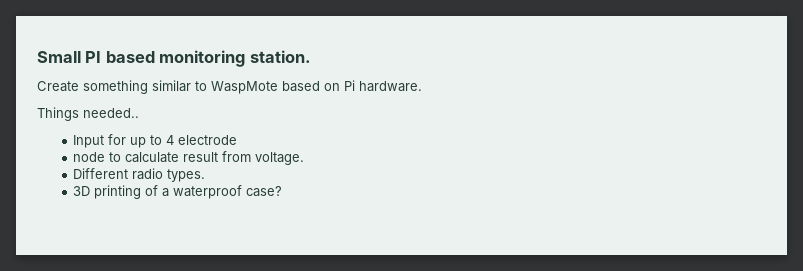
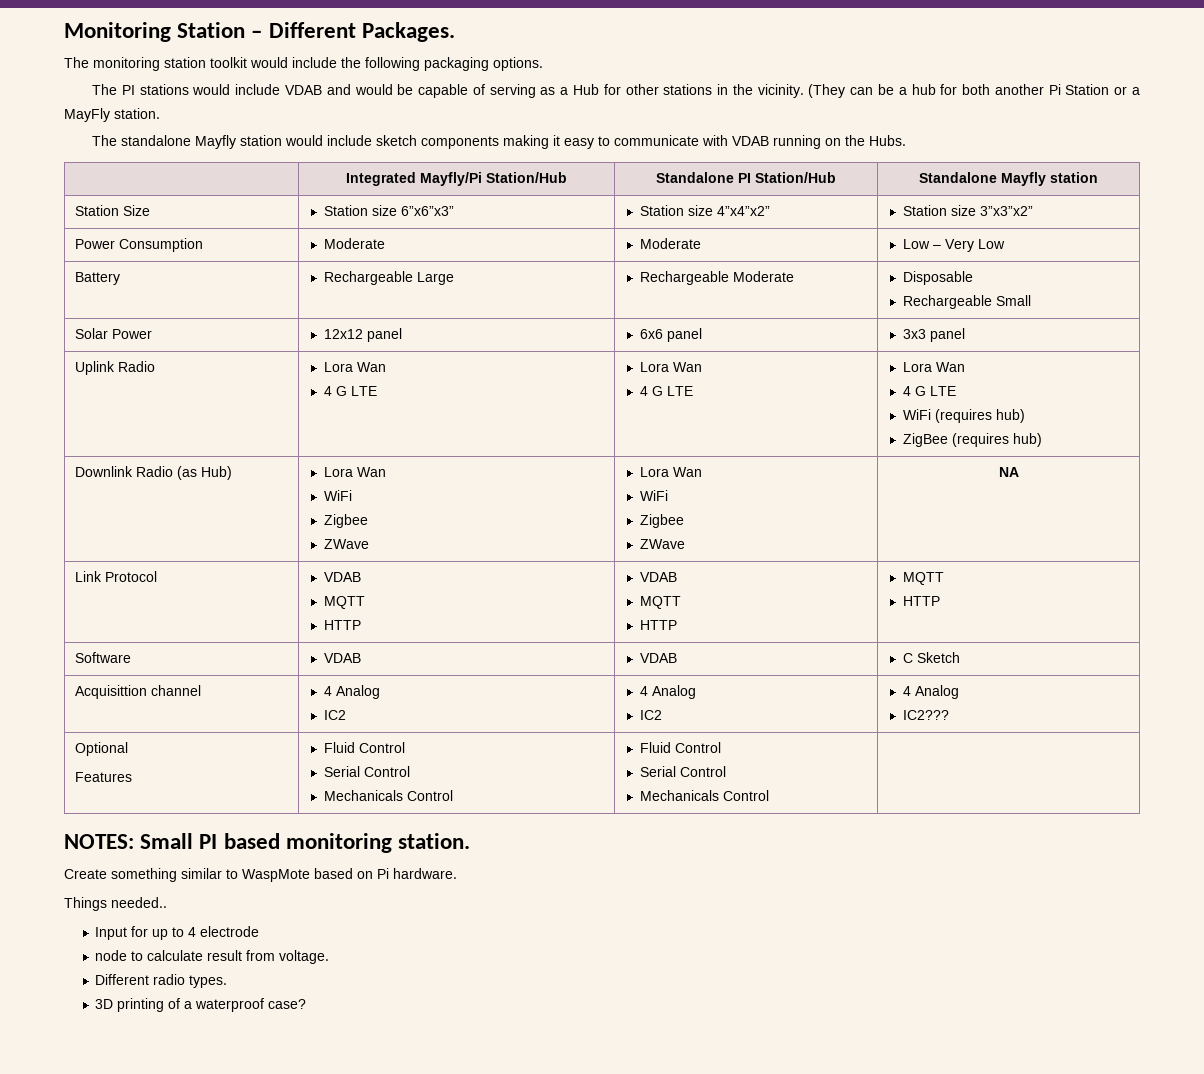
(37, 57) none -> [64,22,455,42] [64,57,543,71] [92,84,1140,98] [64,108,160,122] [92,135,907,149] [346,172,567,186] [656,172,837,183] [919,172,1098,186] [74,205,150,216] [324,205,455,216] [640,205,771,216] [903,205,1034,216] [74,238,203,252] [324,238,386,249] [640,238,702,249] [903,239,1006,252] [74,272,120,285] [324,271,455,285] [640,271,795,285] [903,271,974,285] [903,295,1032,309] [74,328,152,339] [324,328,403,342] [640,328,703,342] [903,328,966,342] [74,361,155,375] [324,362,387,372] [324,386,378,396] [640,362,703,372] [640,386,694,396] [903,362,966,372] [903,386,957,396] [903,409,1026,423] [903,433,1043,447] [74,466,232,480] [324,467,387,477] [324,490,353,501] [324,514,369,528] [324,539,370,549] [640,467,703,477] [640,490,669,501] [640,514,685,528] [640,539,686,549] [998,467,1019,477] [74,571,157,582] [324,572,362,582] [324,596,366,609] [324,620,362,630] [640,572,678,582] [640,596,682,609] [640,620,678,630] [903,572,945,585] [903,596,941,606] [74,652,131,663] [324,653,362,663] [640,653,678,663] [903,652,961,663] [74,685,201,699] [324,685,381,699] [324,710,347,720] [640,685,697,699] [640,710,663,720] [903,685,960,699] [903,710,950,720] [74,742,128,756] [74,772,132,782] [324,742,406,753] [324,766,411,777] [324,790,454,801] [640,742,722,753] [640,766,727,777] [640,790,770,801] [64,834,134,849] Monitoring Station – Different Packages. // The monitoring station toolkit would include the following packaging options. // The PI stations would include VDAB and would be capable of serving as a Hub for other stations in the vicinity. (They can be a hub for both another Pi Station or a MayFly station. // The standalone Mayfly station would include sketch components making it easy to communicate with VDAB running on the Hubs. // | Integrated Mayfly/Pi Station/Hub | Standalone PI Station/Hub | Standalone Mayfly station // Station Size | Station size 6”x6”x3” | Station size 4”x4”x2” | Station size 3”x3”x2” // Power Consumption | Moderate | Moderate | Low – Very Low // Battery | Rechargeable Large | Rechargeable Moderate | Disposable // Rechargeable Small // Solar Power | 12x12 panel | 6x6 panel | 3x3 panel // Uplink Radio | Lora Wan // 4 G LTE | Lora Wan // 4 G LTE | Lora Wan // 4 G LTE // WiFi (requires hub) // ZigBee (requires hub) // Downlink Radio (as Hub) | Lora Wan // WiFi // Zigbee // ZWave | Lora Wan // WiFi // Zigbee // ZWave | NA // Link Protocol | VDAB // MQTT // HTTP | VDAB // MQTT // HTTP | MQTT // HTTP // Software | VDAB | VDAB | C Sketch // Acquisittion channel | 4 Analog // IC2 | 4 Analog // IC2 | 4 Analog // IC2??? // Optional // Features | Fluid Control // Serial Control // Mechanicals Control | Fluid Control // Serial Control // Mechanicals Control | // NOTES:

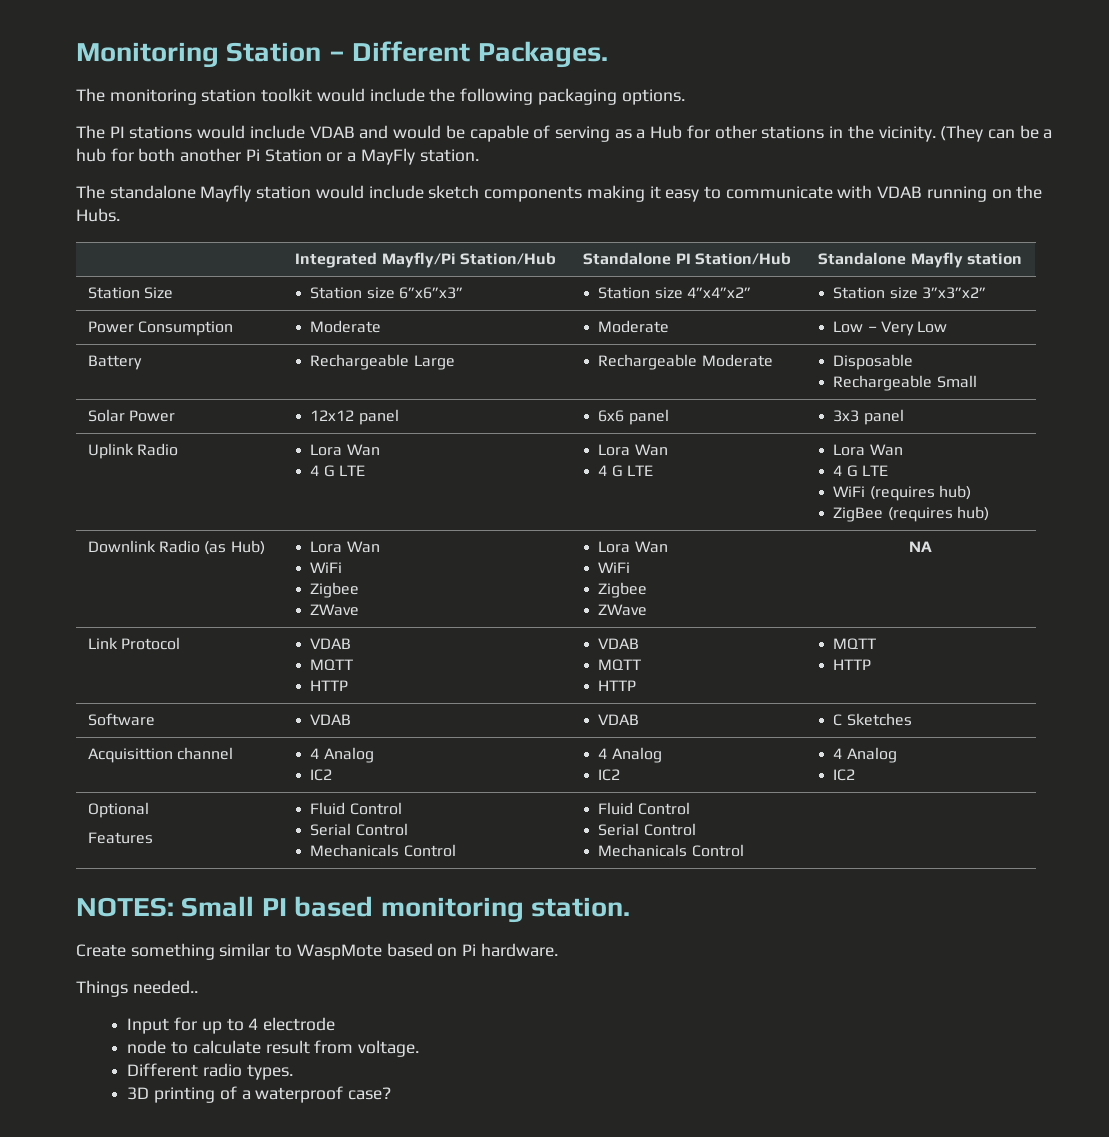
[917,652,961,663] Sketch -> [846,713,912,726] Sketches
[903,710,950,720] IC2??? -> [833,769,856,781] IC2

